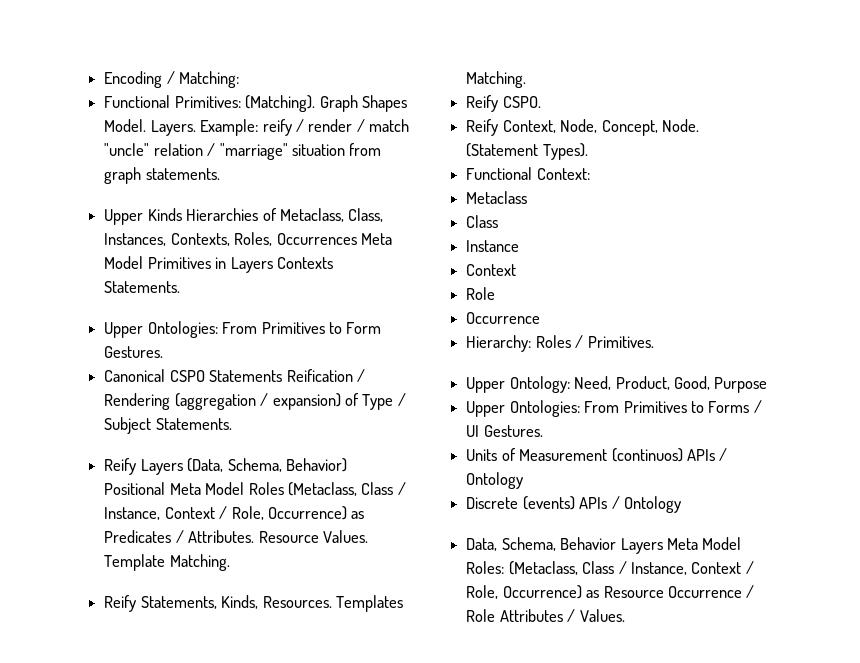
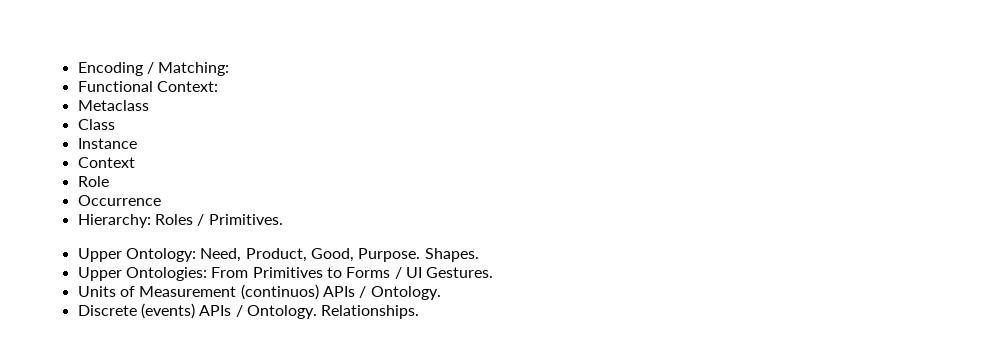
[104,95,407,112] [104,119,410,136] [104,143,382,160] [104,167,220,184] [104,208,384,225] [104,232,392,246] [104,256,333,273] [104,281,181,293] [104,321,382,338] [104,346,164,358] [104,369,365,382] [104,393,406,410] [104,417,232,434] [104,458,347,475] [104,482,406,496] [104,506,365,520] [104,530,368,543] [104,554,230,571] [104,595,403,612] [466,71,527,88] [466,95,541,112] [466,119,699,136] [466,143,588,160] // Functional Primitives: (Matching). Graph Shapes Model. Layers. Example: reify / render / match "uncle" relation / "marriage" situation from graph statements. // Upper Kinds Hierarchies of Metaclass, Class, Instances, Contexts, Roles, Occurrences Meta Model Primitives in Layers Contexts Statements. // Upper Ontologies: From Primitives to Form Gestures. // Canonical CSPO Statements Reification / Rendering (aggregation / expansion) of Type / Subject Statements. // Reify Layers (Data, Schema, Behavior) Positional Meta Model Roles (Metaclass, Class / Instance, Context / Role, Occurrence) as Predicates / Attributes. Resource Values. Template Matching. // Reify Statements, Kinds, Resources. Templates Matching. // Reify CSPO. // Reify Context, Node, Concept, Node. (Statement Types). -> (230, 69) none
[714,377,768,393] Purpose -> [358,248,479,262] Purpose. Shapes.
[466,472,524,489] Ontology -> [370,286,441,300] Ontology.
[623,496,681,513] [466,537,742,554] [466,561,754,575] [466,585,755,599] [466,609,625,622] Ontology // Data, Schema, Behavior Layers Meta Model Roles: (Metaclass, Class / Instance, Context / Role, Occurrence) as Resource Occurrence / Role Attributes / Values. -> [246,305,420,319] Ontology. Relationships.

